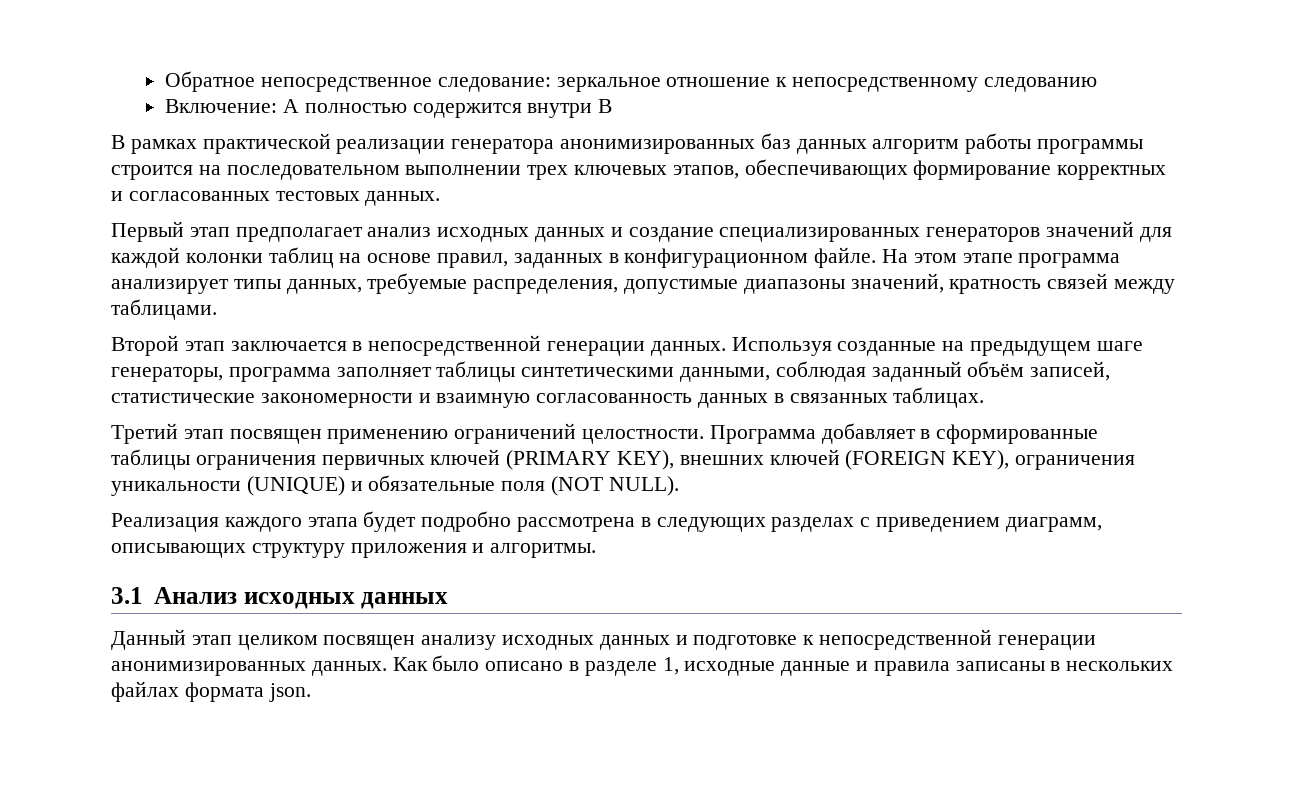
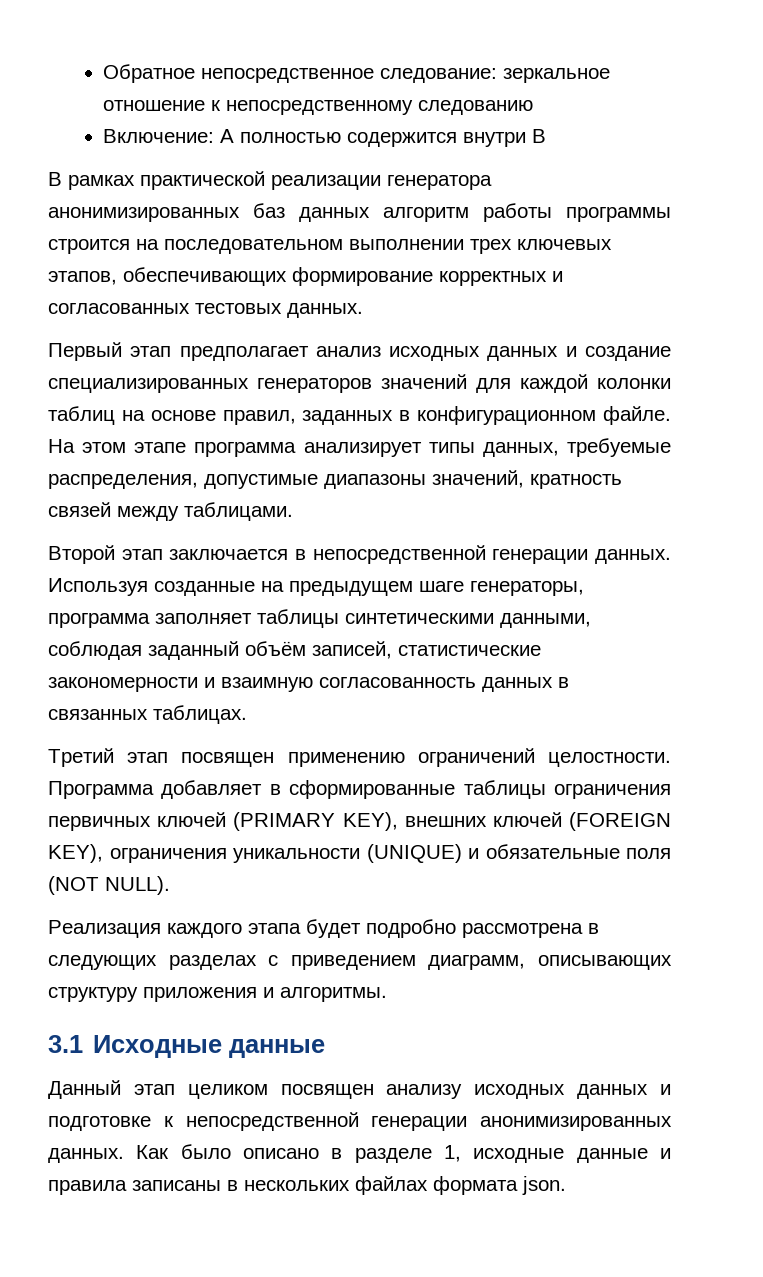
[153,587,449,609] Анализ исходных данных -> [93,1035,326,1058] Исходные данные

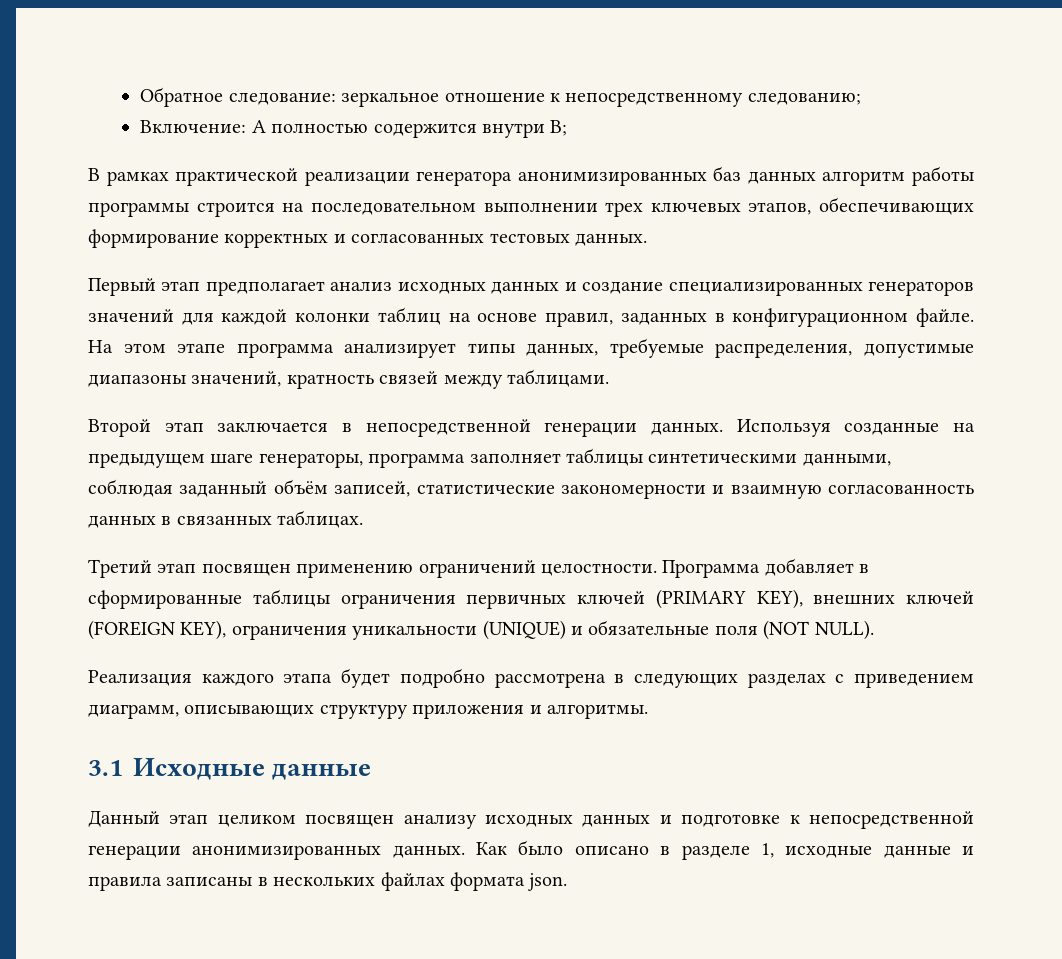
[201,68,375,83] непосредственное -> (224, 97) none
[418,100,534,115] следованию -> [747,92,861,105] следованию;
[532,129,547,143] B -> [550,120,568,136] B;

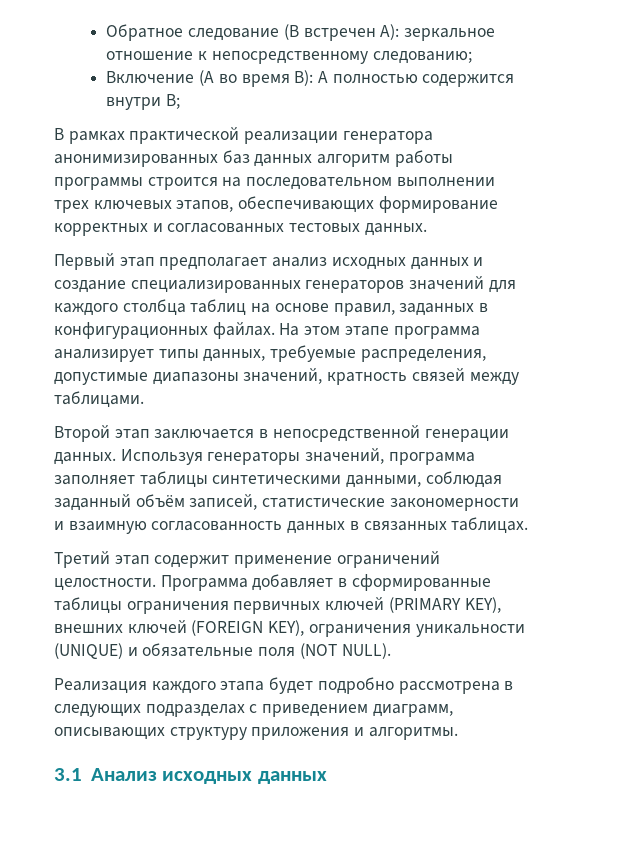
[228,92,336,105] следование: -> [188,24,400,41] следование (В встречен А):
[140,120,247,133] Включение: -> [106,70,314,87] Включение (А во время В):
[221,309,371,325] каждой колонки -> [54,299,186,316] каждого столбца
[732,308,975,327] конфигурационном файле. -> [54,322,275,339] конфигурационных файлах.
[844,422,975,435] [88,453,363,468] созданные на предыдущем шаге генераторы, -> [207,448,385,465] генераторы значений,
[201,563,414,578] посвящен применению -> [154,555,333,568] содержит применение
[747,673,826,688] разделах -> [145,704,245,717] подразделах
[133,758,372,780] [88,810,974,829] [88,840,975,860] [88,872,568,891] Исходные данные // Данный этап целиком посвящен анализу исходных данных и подготовке к непосредственной генерации анонимизированных данных. Как было описано в разделе 1, исходные данные и правила записаны в нескольких файлах формата json. -> [90,768,327,784] Анализ исходных данных

